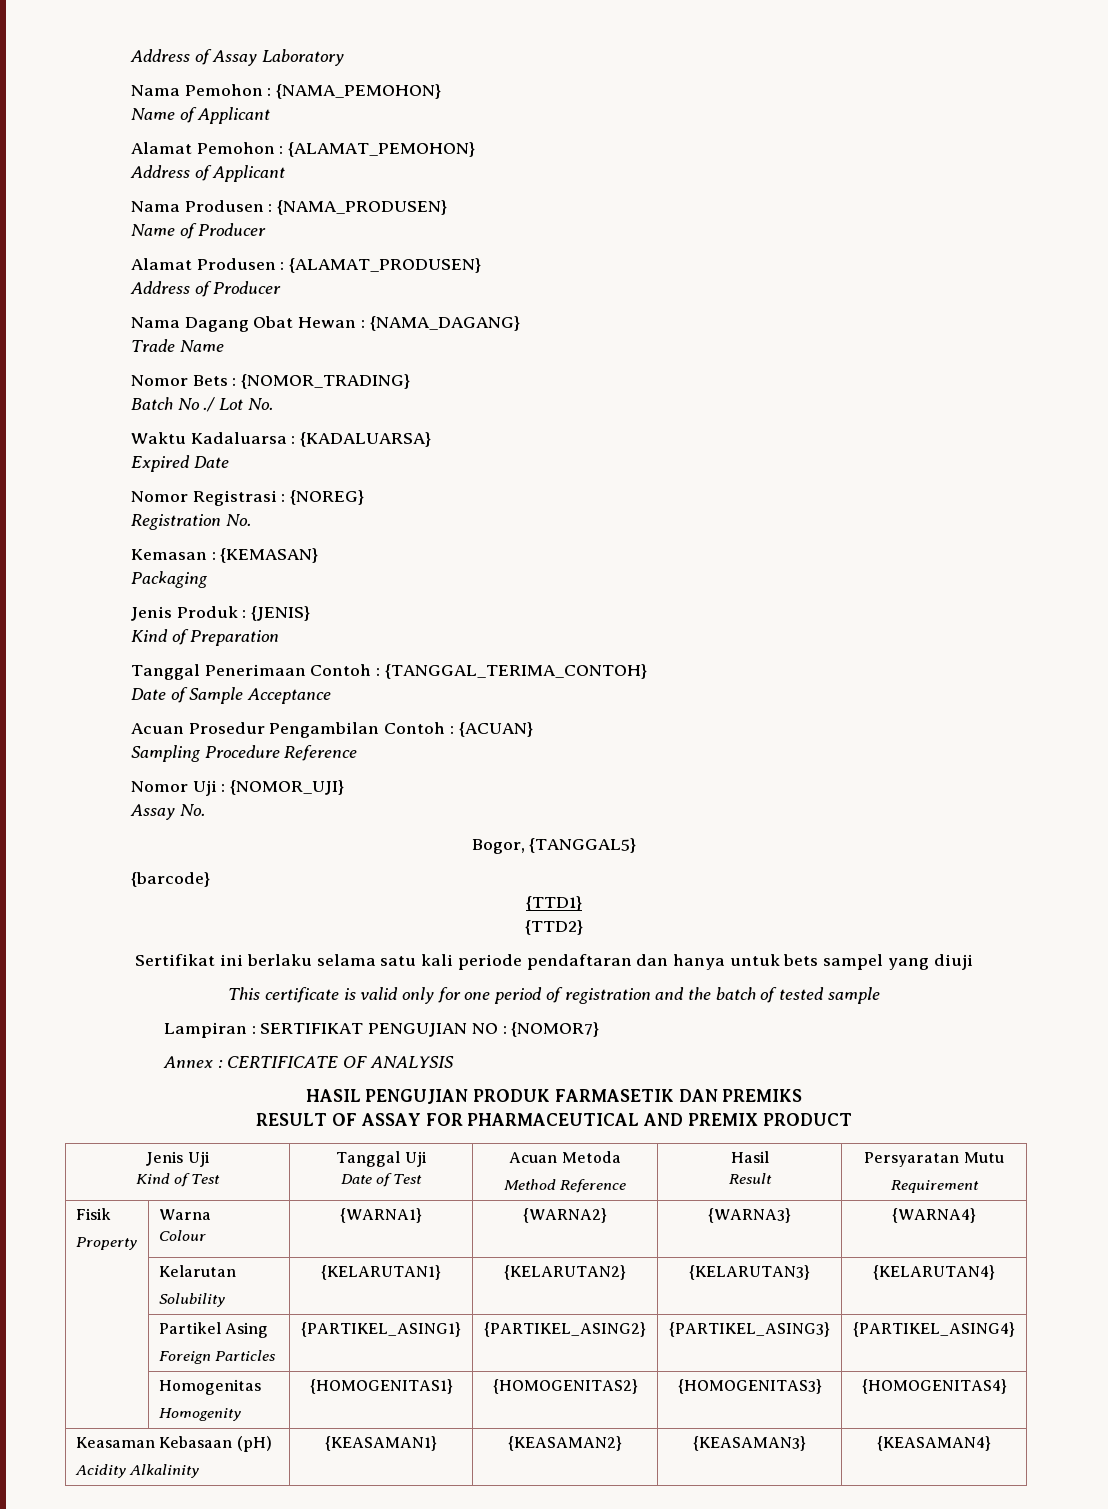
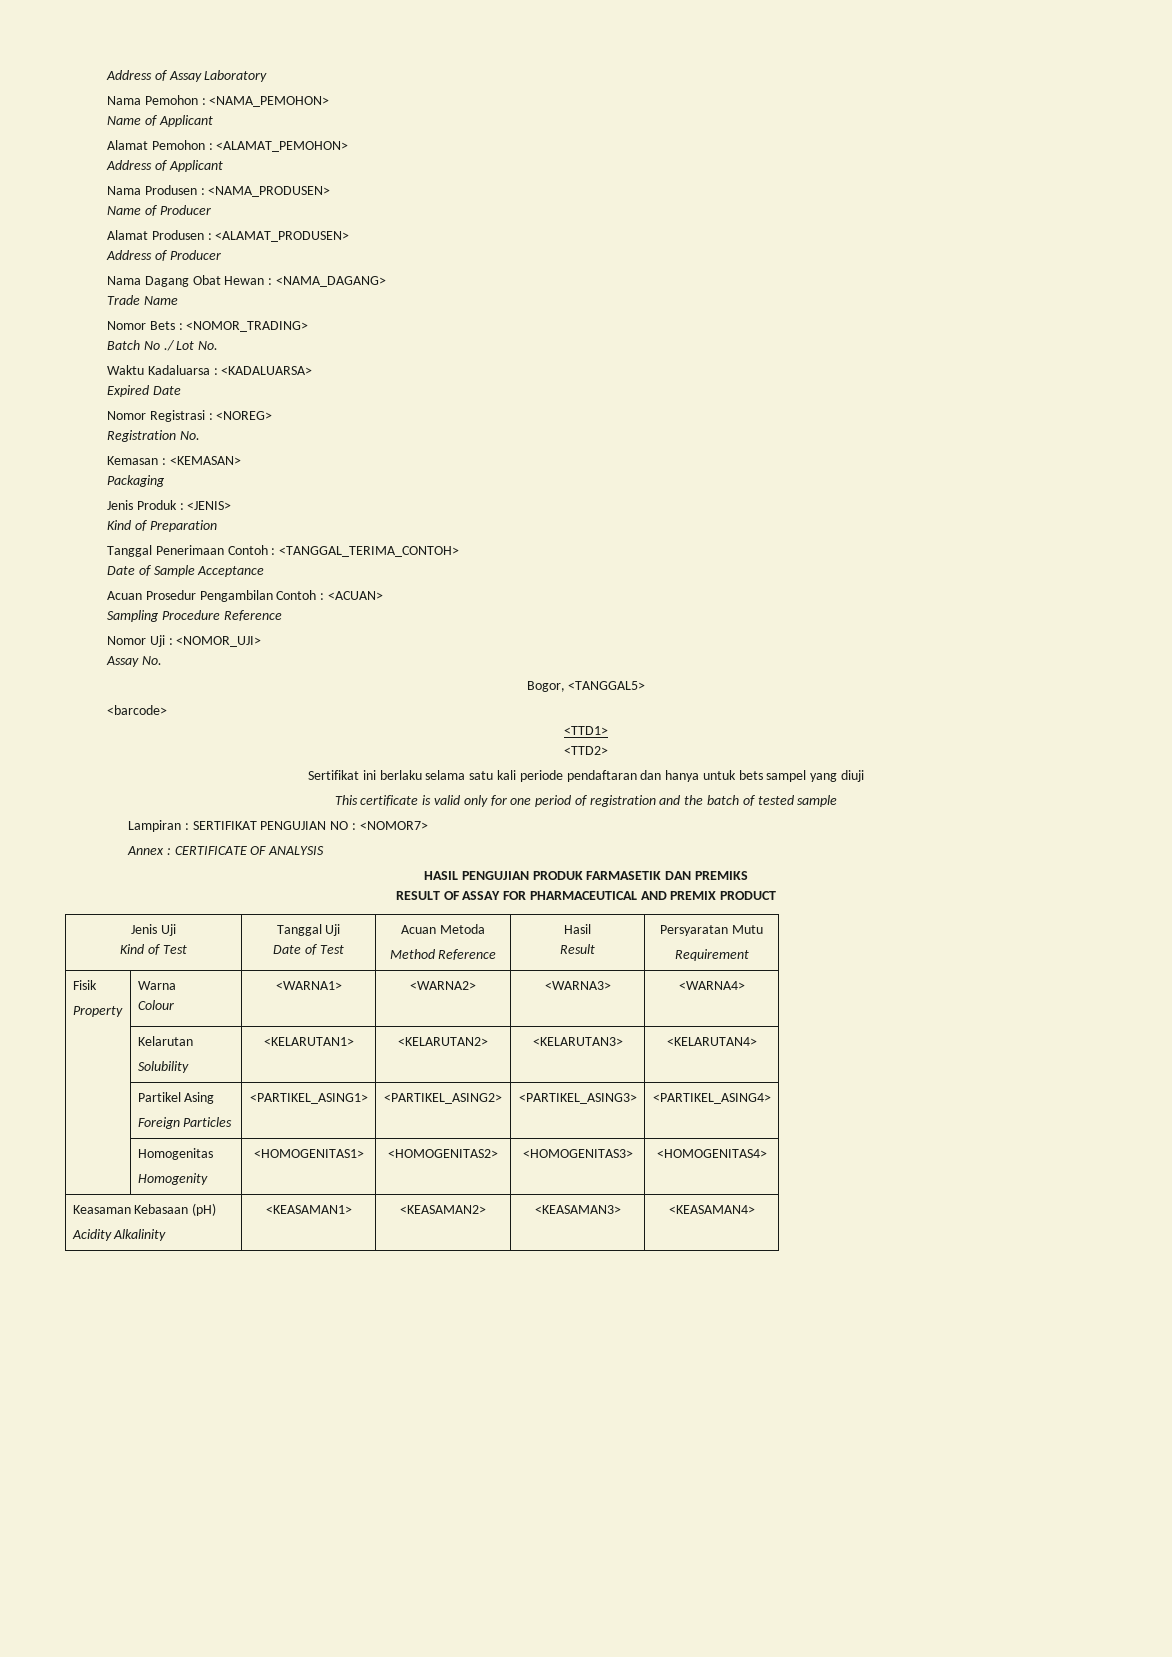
[276,84,442,99] {NAMA_PEMOHON} -> [209,96,330,107] <NAMA_PEMOHON>
[288,142,476,157] {ALAMAT_PEMOHON} -> [216,141,349,152] <ALAMAT_PEMOHON>
[277,200,448,215] {NAMA_PRODUSEN} -> [208,186,331,197] <NAMA_PRODUSEN>
[289,258,482,273] {ALAMAT_PRODUSEN} -> [215,231,350,242] <ALAMAT_PRODUSEN>
[369,316,520,331] {NAMA_DAGANG} -> [275,276,386,287] <NAMA_DAGANG>
[241,374,411,389] {NOMOR_TRADING} -> [186,321,309,332] <NOMOR_TRADING>
[300,432,432,447] {KADALUARSA} -> [221,366,313,375] <KADALUARSA>
[290,490,365,505] {NOREG} -> [216,411,273,420] <NOREG>
[220,548,319,563] {KEMASAN} -> [169,456,241,465] <KEMASAN>
[251,606,311,621] {JENIS} -> [187,501,232,510] <JENIS>
[384,664,647,679] {TANGGAL_TERIMA_CONTOH} -> [279,546,460,557] <TANGGAL_TERIMA_CONTOH>
[458,722,533,737] {ACUAN} -> [327,591,383,600] <ACUAN>
[230,780,345,795] {NOMOR_UJI} -> [176,636,262,647] <NOMOR_UJI>
[529,838,637,853] [131,872,211,887] [526,896,582,911] [525,920,583,935] {TANGGAL5} // {barcode} // {TTD1} // {TTD2} -> [568,681,646,690] [107,705,168,715] [564,726,608,735] [564,746,608,755] <TANGGAL5> // <barcode> // <TTD1> // <TTD2>
[511,1022,600,1037] {NOMOR7} -> [359,821,428,830] <NOMOR7>
[340,1208,422,1223] [523,1208,607,1223] [708,1208,791,1223] [892,1208,976,1223] [158,1265,236,1277] [158,1293,225,1307] [321,1265,442,1280] [504,1265,627,1280] [689,1265,811,1280] [873,1265,996,1280] [158,1322,269,1338] [158,1350,277,1364] [301,1322,461,1337] [484,1322,646,1337] [669,1322,830,1337] [853,1322,1015,1337] [158,1379,261,1395] [158,1408,241,1421] [309,1379,453,1394] [492,1379,638,1394] [677,1379,822,1394] [861,1379,1007,1394] {WARNA1} | {WARNA2} | {WARNA3} | {WARNA4} // | Kelarutan // Solubility | {KELARUTAN1} | {KELARUTAN2} | {KELARUTAN3} | {KELARUTAN4} // | Partikel Asing // Foreign Particles | {PARTIKEL_ASING1} | {PARTIKEL_ASING2} | {PARTIKEL_ASING3} | {PARTIKEL_ASING4} // | Homogenitas // Homogenity | {HOMOGENITAS1} | {HOMOGENITAS2} | {HOMOGENITAS3} | {HOMOGENITAS4} -> [275,981,342,990] [410,981,476,990] [544,981,611,990] [678,981,745,990] [137,1036,193,1046] [137,1061,189,1073] [263,1037,354,1046] [398,1037,488,1046] [532,1037,623,1046] [666,1037,757,1046] [137,1092,215,1104] [137,1117,233,1129] [249,1093,368,1104] [384,1093,502,1104] [518,1093,637,1104] [652,1093,771,1104] [137,1148,213,1160] [137,1173,208,1185] [253,1149,364,1158] [388,1149,498,1158] [522,1149,633,1158] [656,1149,767,1158] <WARNA1> | <WARNA2> | <WARNA3> | <WARNA4> // | Kelarutan // Solubility | <KELARUTAN1> | <KELARUTAN2> | <KELARUTAN3> | <KELARUTAN4> // | Partikel Asing // Foreign Particles | <PARTIKEL_ASING1> | <PARTIKEL_ASING2> | <PARTIKEL_ASING3> | <PARTIKEL_ASING4> // | Homogenitas // Homogenity | <HOMOGENITAS1> | <HOMOGENITAS2> | <HOMOGENITAS3> | <HOMOGENITAS4>
[325,1436,437,1451] [508,1436,622,1451] [693,1436,806,1451] [877,1436,991,1451] {KEASAMAN1} | {KEASAMAN2} | {KEASAMAN3} | {KEASAMAN4} -> [265,1205,352,1214] [400,1205,486,1214] [534,1205,621,1214] [668,1205,755,1214] <KEASAMAN1> | <KEASAMAN2> | <KEASAMAN3> | <KEASAMAN4>

